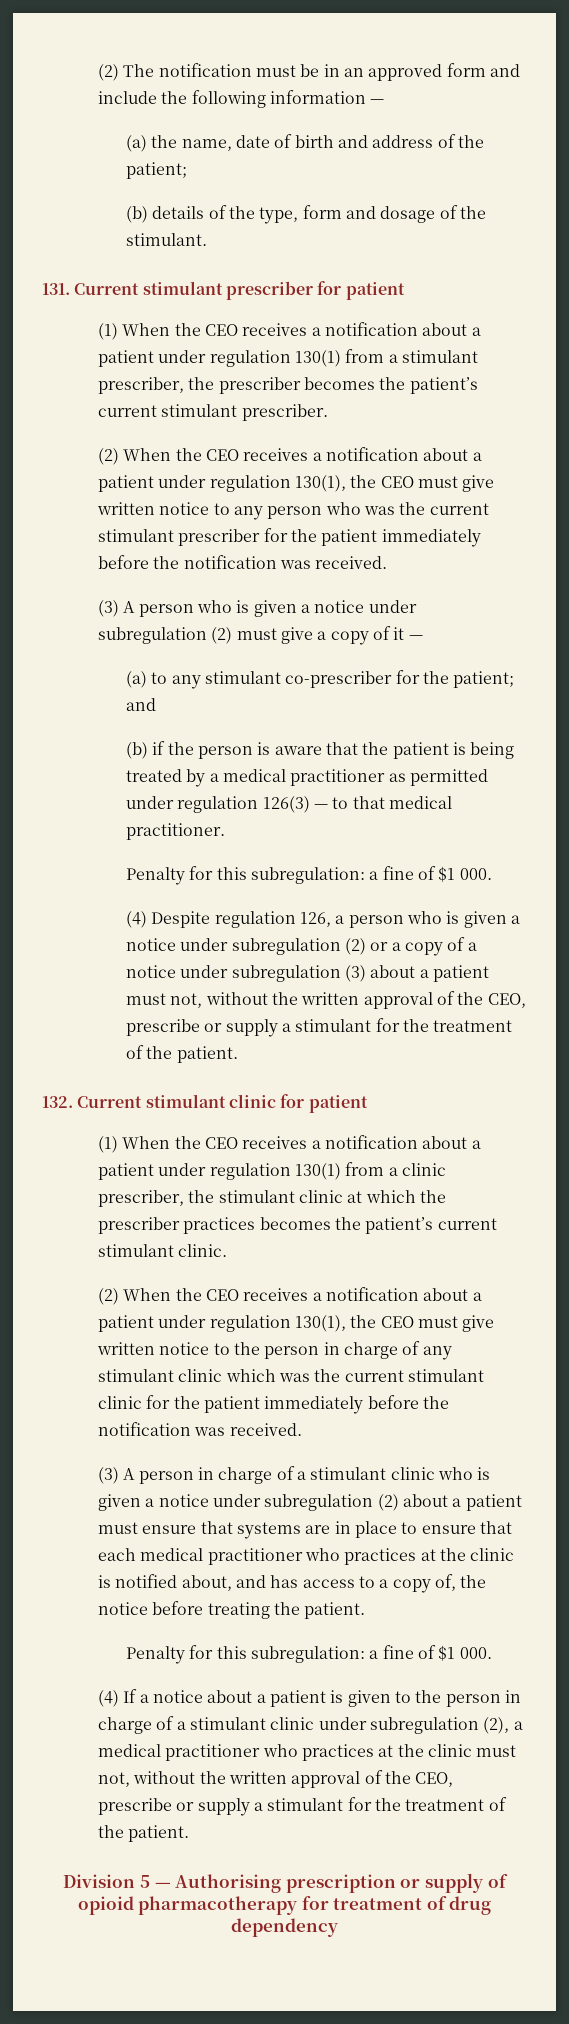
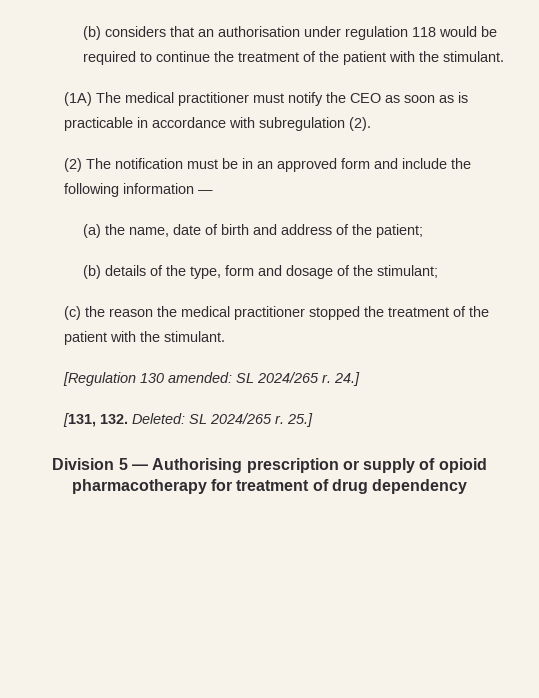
(98, 72) none -> [82,26,497,40] [82,51,504,65] [63,92,468,106] [63,117,371,131] (b) considers that an authorisation under regulation 118 would be required to continue the treatment of the patient with the stimulant. // (1A) The medical practitioner must notify the CEO as soon as is practicable in accordance with subregulation (2). //
[126,233,208,246] [42,281,405,300] [98,322,481,340] [98,349,479,367] [98,377,478,394] [98,404,328,421] [98,447,482,465] [98,475,495,492] [97,502,489,520] [98,528,481,547] [98,555,388,569] [98,600,417,617] [98,626,423,645] [126,670,515,689] [126,698,157,711] [126,741,515,759] [126,769,489,787] [126,796,453,813] [126,823,226,840] [126,866,492,885] [126,911,521,928] [126,937,477,956] [126,965,490,982] [126,991,526,1009] [126,1018,513,1037] [126,1045,238,1063] [42,1094,368,1113] [98,1135,481,1153] [98,1162,447,1180] [98,1190,447,1207] [98,1217,497,1234] [98,1244,228,1257] [98,1287,482,1305] [98,1315,495,1332] [97,1341,452,1360] [98,1369,485,1382] [98,1395,450,1414] [98,1422,302,1436] [98,1466,491,1484] [98,1494,522,1511] [98,1521,512,1539] [98,1548,515,1565] [98,1574,487,1593] [98,1601,366,1619] [126,1645,492,1664] [98,1689,521,1707] [98,1716,523,1734] [98,1744,517,1761] [98,1770,454,1788] [98,1797,507,1816] [98,1825,190,1842] stimulant. // 131. Current stimulant prescriber for patient // (1) When the CEO receives a notification about a patient under regulation 130(1) from a stimulant prescriber, the prescriber becomes the patient’s current stimulant prescriber. // (2) When the CEO receives a notification about a patient under regulation 130(1), the CEO must give written notice to any person who was the current stimulant prescriber for the patient immediately before the notification was received. // (3) A person who is given a notice under subregulation (2) must give a copy of it — // (a) to any stimulant co-prescriber for the patient; and // (b) if the person is aware that the patient is being treated by a medical practitioner as permitted under regulation 126(3) — to that medical practitioner. // Penalty for this subregulation: a fine of $1 000. // (4) Despite regulation 126, a person who is given a notice under subregulation (2) or a copy of a notice under subregulation (3) about a patient must not, without the written approval of the CEO, prescribe or supply a stimulant for the treatment of the patient. // 132. Current stimulant clinic for patient // (1) When the CEO receives a notification about a patient under regulation 130(1) from a clinic prescriber, the stimulant clinic at which the prescriber practices becomes the patient’s current stimulant clinic. // (2) When the CEO receives a notification about a patient under regulation 130(1), the CEO must give written notice to the person in charge of any stimulant clinic which was the current stimulant clinic for the patient immediately before the notification was received. // (3) A person in charge of a stimulant clinic who is given a notice under subregulation (2) about a patient must ensure that systems are in place to ensure that each medical practitioner who practices at the clinic is notified about, and has access to a copy of, the notice before treating the patient. // Penalty for this subregulation: a fine of $1 000. // (4) If a notice about a patient is given to the person in charge of a stimulant clinic under subregulation (2), a medical practitioner who practices at the clinic must not, without the written approval of the CEO, prescribe or supply a stimulant for the treatment of the patient. -> [376,265,438,278] [63,306,489,320] [63,331,225,345] [62,372,360,386] [62,413,313,427] stimulant; // (c) the reason the medical practitioner stopped the treatment of the patient with the stimulant. // [Regulation 130 amended: SL 2024/265 r. 24.] // [131, 132. Deleted: SL 2024/265 r. 25.]

